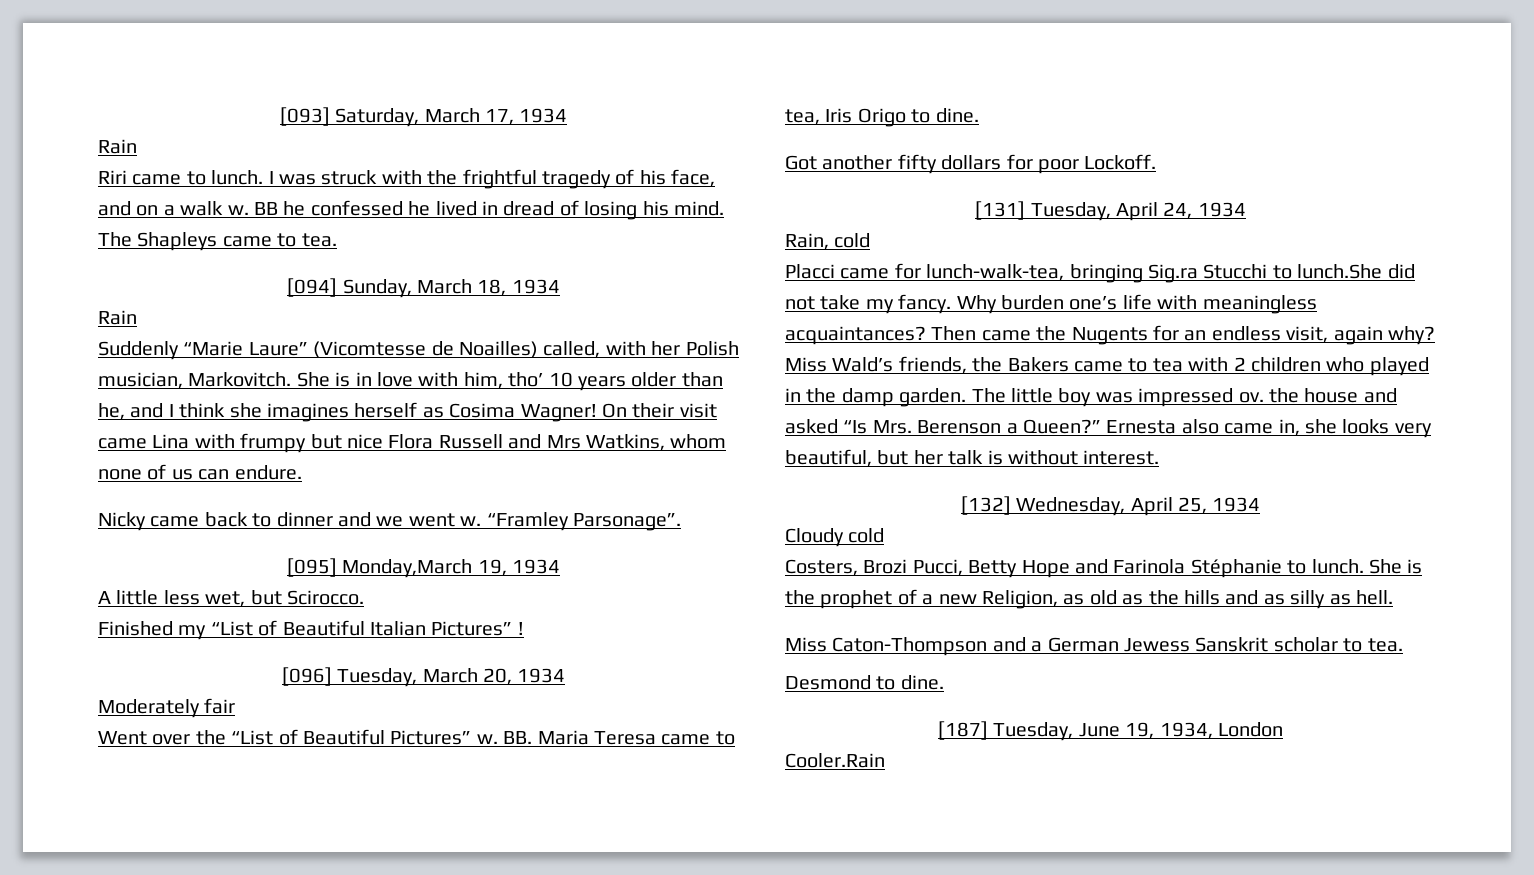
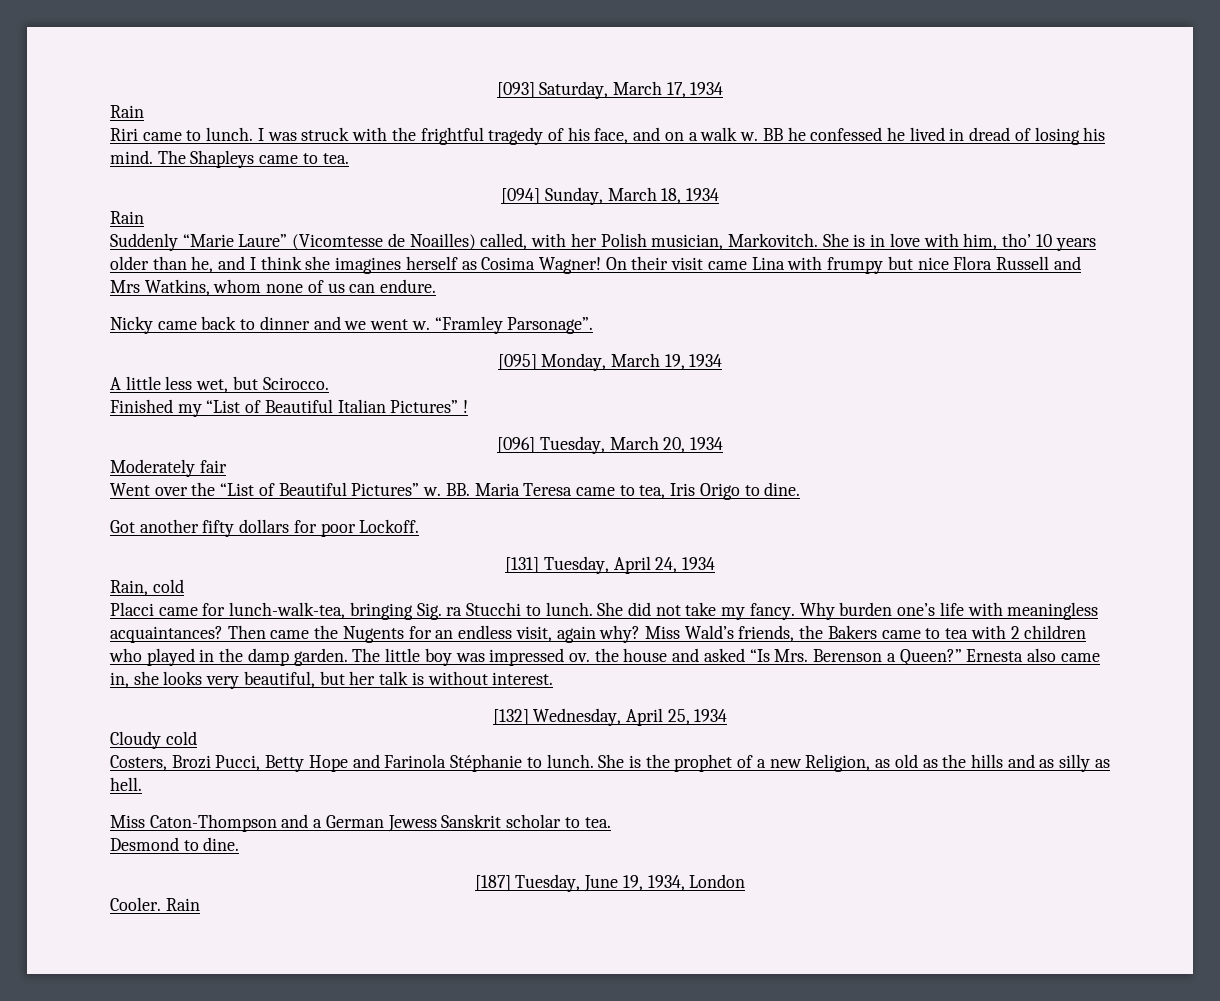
[342,559,473,578] Monday,March -> [541,353,660,371] Monday, March
[1148,264,1383,283] Sig.ra Stucchi to lunch.She -> [416,602,624,620] Sig. ra Stucchi to lunch. She
[785,753,885,768] Cooler.Rain -> [110,897,200,911] Cooler. Rain

